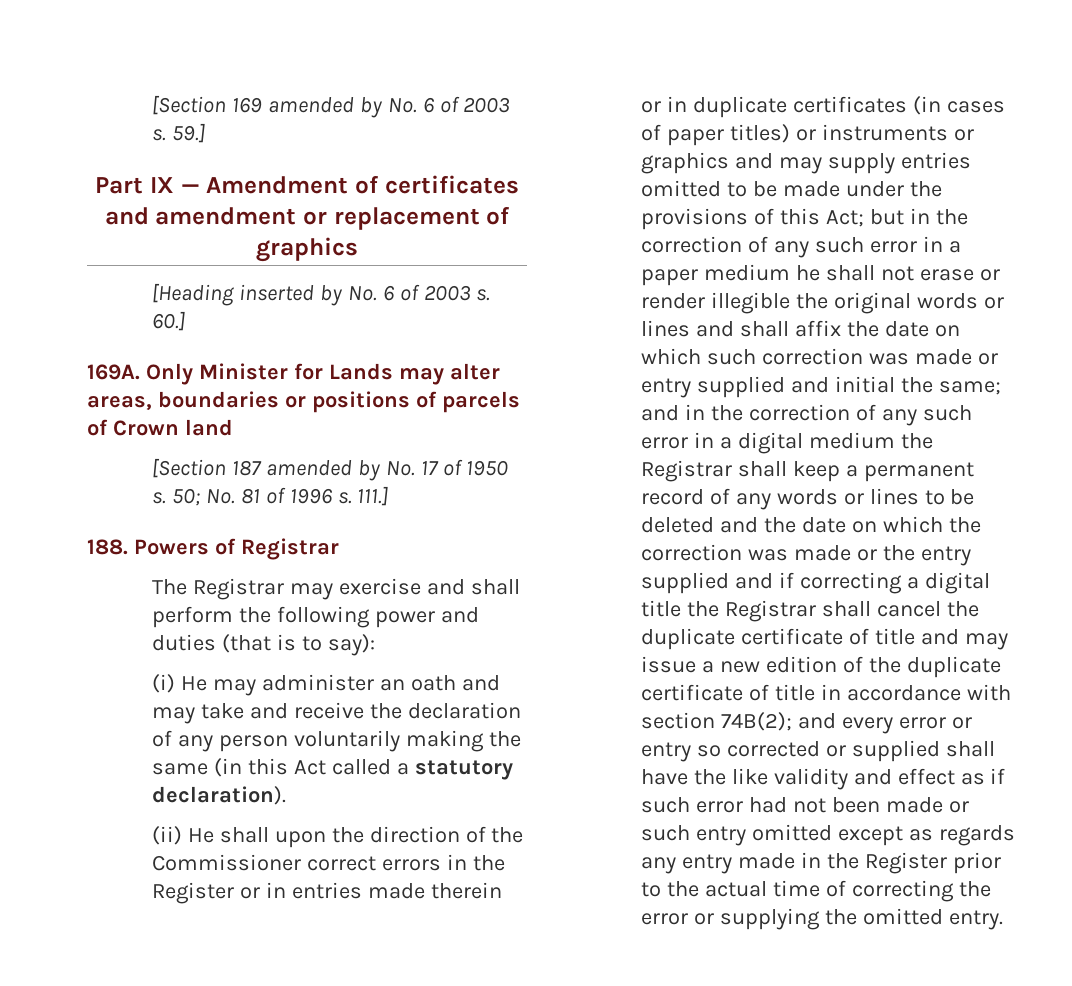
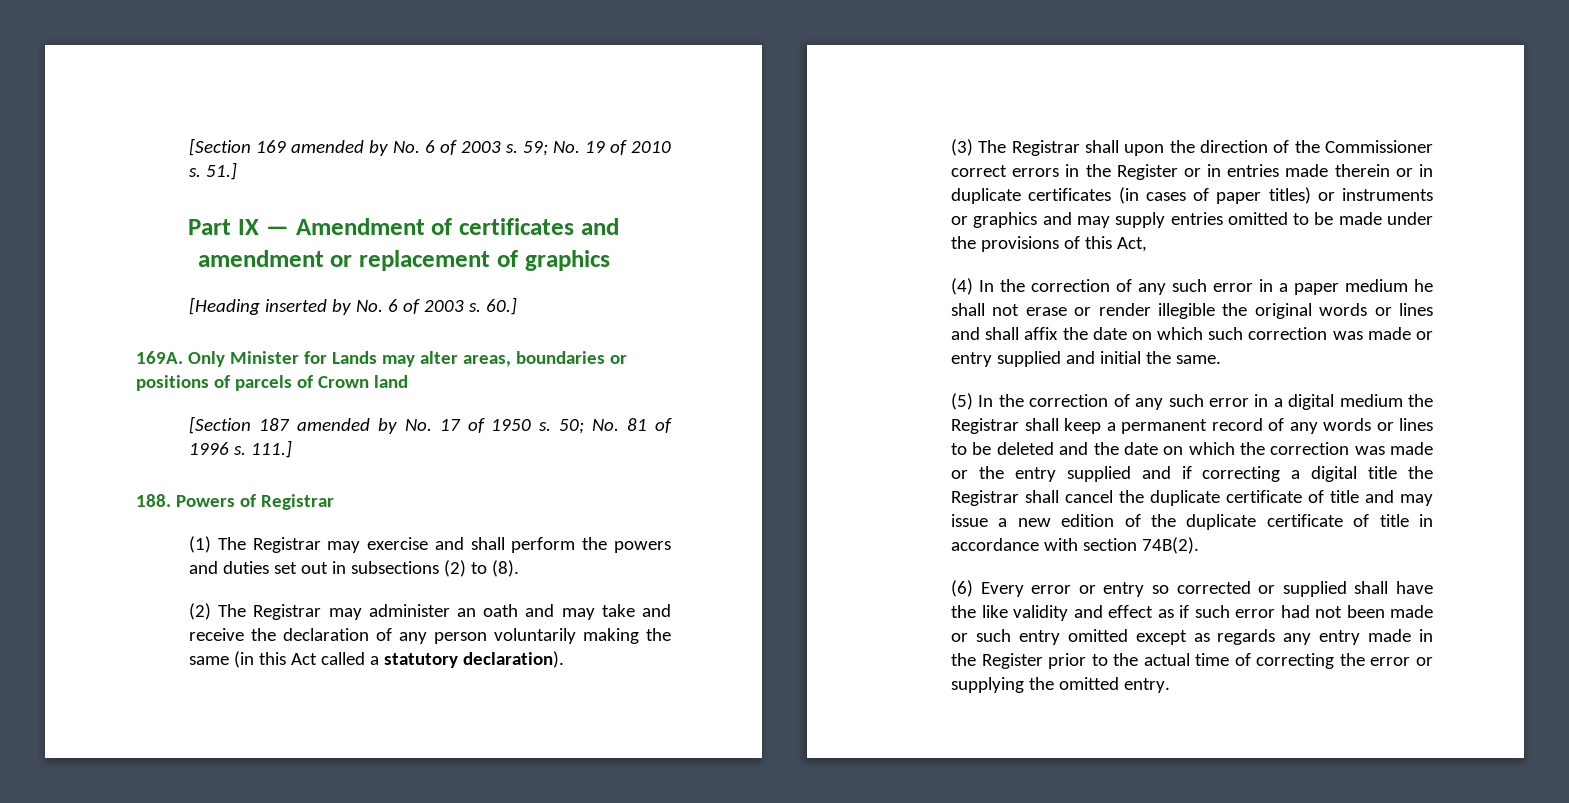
[171,123,205,143] 59.] -> [523,140,672,156] [189,162,238,180] 59; No. 19 of 2010 s. 51.]
(339, 549) none -> [189,536,212,553] (1)
[276,606,479,628] [151,634,375,656] [151,674,207,693] following power and duties (that is to say): // (i) He -> [614,541,672,553] [189,560,520,577] [189,603,322,620] powers and duties set out in subsections (2) to (8). // (2) The Registrar
[151,826,214,845] (ii) He -> [951,139,1080,156] (3) The Registrar
[825,208,930,227] Act; but in -> [1117,237,1148,252] [951,278,995,295] Act, // (4) In
[938,381,1001,395] [640,404,705,421] same; and in -> [1176,355,1222,364] [951,393,994,410] same. // (5) In
[720,712,893,734] 74B(2); and every -> [1142,537,1200,554] [951,580,1024,597] 74B(2). // (6) Every

